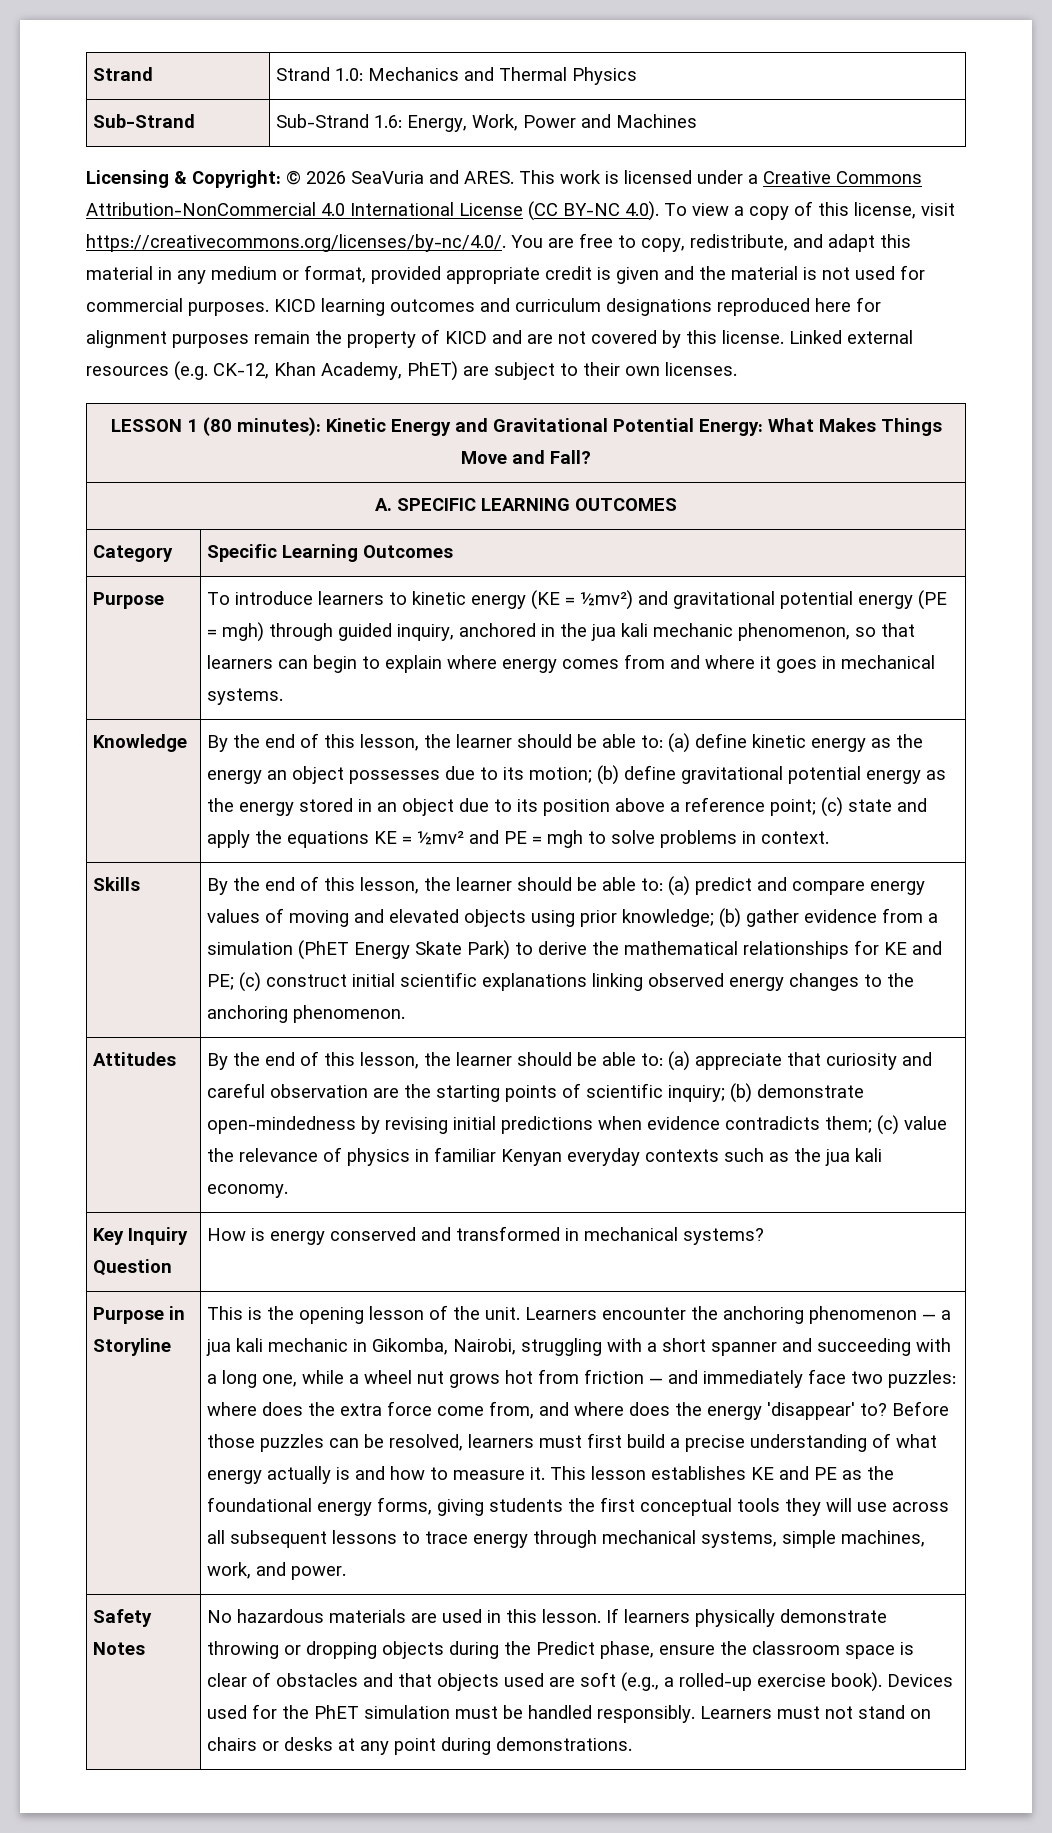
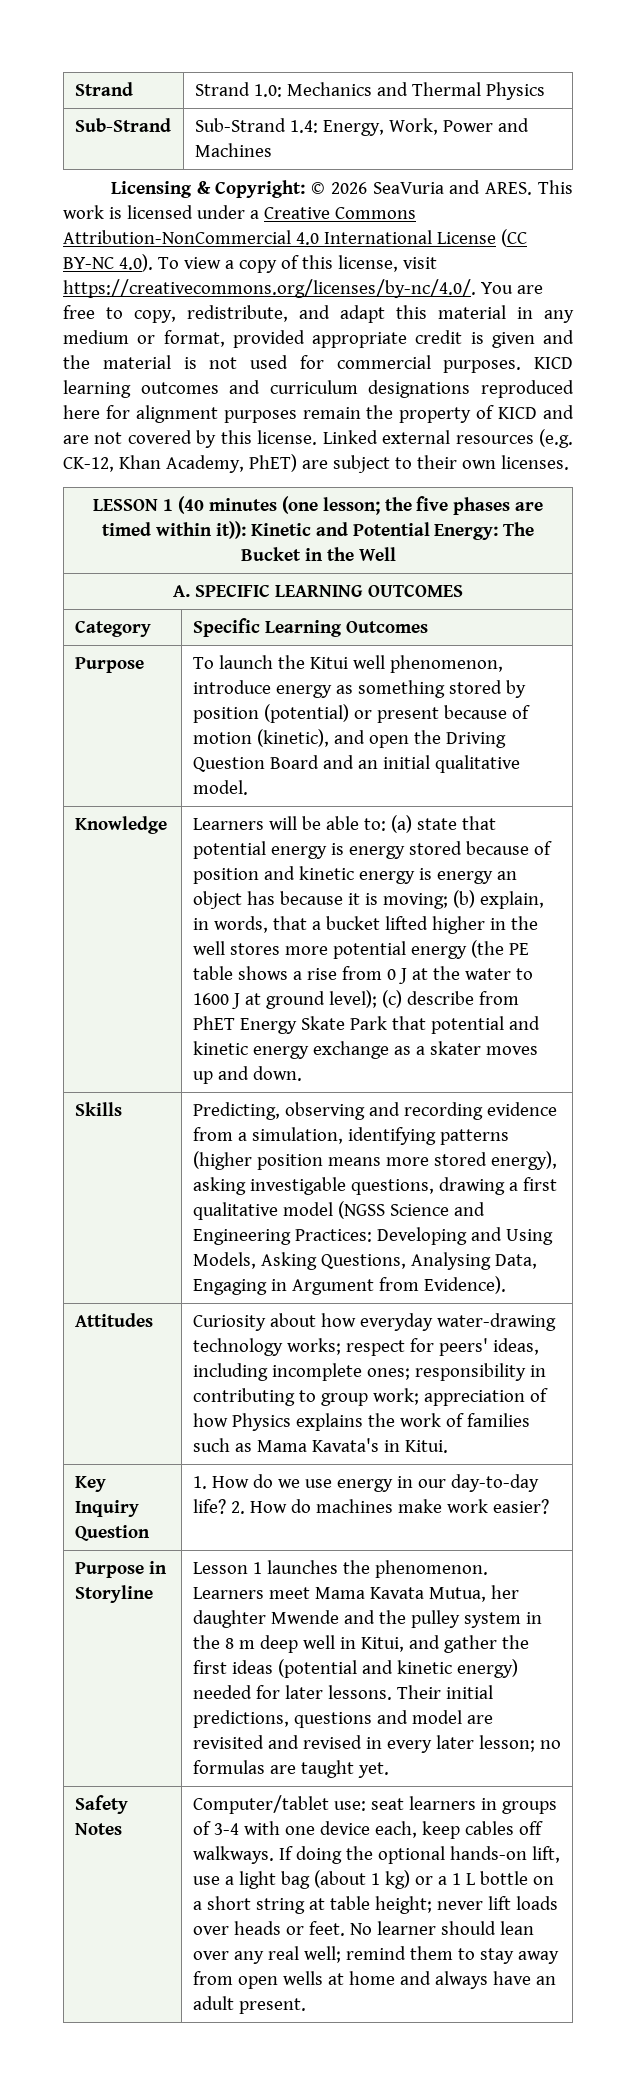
[374,115,403,128] 1.6: -> [289,120,318,133] 1.4:
[202,417,942,436] [461,450,591,464] (80 minutes): Kinetic Energy and Gravitational Potential Energy: What Makes Things Move and Fall? -> [177,496,544,515] [101,521,535,540] [240,547,396,561] (40 minutes (one lesson; the five phases are timed within it)): Kinetic and Potential Energy: The Bucket in the Well
[235,590,948,610] [207,622,916,642] [207,654,936,673] [207,688,284,705] [93,734,188,752] [207,733,924,753] [207,765,947,785] [207,797,928,817] [207,830,830,848] [93,877,141,891] [207,876,926,896] [207,908,939,928] [207,940,943,960] [207,972,915,992] [207,1005,406,1023] [93,1052,177,1066] [207,1051,933,1071] [207,1083,865,1103] [207,1115,948,1135] [207,1147,883,1166] [207,1184,289,1198] [93,1227,189,1245] [93,1259,173,1276] [207,1226,765,1245] [93,1306,186,1324] [93,1338,172,1356] [207,1305,952,1324] [206,1338,952,1356] [207,1369,957,1388] [207,1401,950,1420] [207,1433,938,1452] [207,1466,895,1484] [207,1497,950,1516] [207,1530,926,1548] [207,1562,347,1580] [93,1609,153,1627] [93,1642,146,1655] [207,1608,888,1627] [207,1641,915,1659] [207,1672,954,1692] [207,1704,932,1723] [207,1737,633,1755] introduce learners to kinetic energy (KE = ½mv²) and gravitational potential energy (PE = mgh) through guided inquiry, anchored in the jua kali mechanic phenomenon, so that learners can begin to explain where energy comes from and where it goes in mechanical systems. // Knowledge | By the end of this lesson, the learner should be able to: (a) define kinetic energy as the energy an object possesses due to its motion; (b) define gravitational potential energy as the energy stored in an object due to its position above a reference point; (c) state and apply the equations KE = ½mv² and PE = mgh to solve problems in context. // Skills | By the end of this lesson, the learner should be able to: (a) predict and compare energy values of moving and elevated objects using prior knowledge; (b) gather evidence from a simulation (PhET Energy Skate Park) to derive the mathematical relationships for KE and PE; (c) construct initial scientific explanations linking observed energy changes to the anchoring phenomenon. // Attitudes | By the end of this lesson, the learner should be able to: (a) appreciate that curiosity and careful observation are the starting points of scientific inquiry; (b) demonstrate open-mindedness by revising initial predictions when evidence contradicts them; (c) value the relevance of physics in familiar Kenyan everyday contexts such as the jua kali economy. // Key Inquiry Question | How is energy conserved and transformed in mechanical systems? // Purpose in Storyline | This is the opening lesson of the unit. Learners encounter the anchoring phenomenon — a jua kali mechanic in Gikomba, Nairobi, struggling with a short spanner and succeeding with a long one, while a wheel nut grows hot from friction — and immediately face two puzzles: where does the extra force come from, and where does the energy 'disappear' to? Before those puzzles can be resolved, learners must first build a precise understanding of what energy actually is and how to measure it. This lesson establishes KE and PE as the foundational energy forms, giving students the first conceptual tools they will use across all subsequent lessons to trace energy through mechanical systems, simple machines, work, and power. // Safety Notes | No hazardous materials are used in this lesson. If learners physically demonstrate throwing or dropping objects during the Predict phase, ensure the classroom space is clear of obstacles and that objects used are soft (e.g., a rolled-up exercise book). Devices used for the PhET simulation must be handled responsibly. Learners must not stand on chairs or desks at any point during demonstrations. -> [218,655,503,673] [192,680,526,698] [192,704,530,723] [192,729,506,748] [192,755,520,773] [192,780,248,795] [74,816,167,834] [192,815,496,833] [192,841,552,859] [192,866,517,884] [192,890,544,909] [192,916,538,934] [192,940,529,959] [192,966,533,984] [192,990,519,1009] [192,1016,540,1034] [192,1041,538,1059] [192,1066,302,1084] [74,1102,122,1116] [192,1102,557,1120] [192,1127,509,1145] [192,1151,557,1170] [192,1177,557,1195] [192,1201,485,1220] [192,1227,553,1245] [192,1252,537,1270] [192,1276,506,1295] [74,1313,153,1327] [192,1313,556,1331] [192,1338,539,1356] [192,1363,546,1381] [192,1388,548,1406] [192,1413,530,1431] [192,1438,448,1453] [74,1476,106,1492] [74,1500,139,1517] [74,1525,150,1541] [192,1474,539,1492] [192,1499,549,1514] [74,1561,167,1578] [74,1585,153,1603] [192,1560,488,1578] [192,1585,519,1602] [192,1610,542,1628] [192,1635,529,1653] [192,1659,518,1678] [192,1685,493,1700] [192,1710,493,1728] [192,1735,561,1753] [192,1760,389,1778] [74,1795,128,1814] [74,1823,122,1835] [192,1795,557,1814] [192,1821,543,1839] [192,1846,560,1864] [192,1870,554,1889] [192,1896,558,1914] [192,1921,534,1936] [192,1946,559,1964] [192,1971,556,1989] [192,1996,306,2014] launch the Kitui well phenomenon, introduce energy as something stored by position (potential) or present because of motion (kinetic), and open the Driving Question Board and an initial qualitative model. // Knowledge | Learners will be able to: (a) state that potential energy is energy stored because of position and kinetic energy is energy an object has because it is moving; (b) explain, in words, that a bucket lifted higher in the well stores more potential energy (the PE table shows a rise from 0 J at the water to 1600 J at ground level); (c) describe from PhET Energy Skate Park that potential and kinetic energy exchange as a skater moves up and down. // Skills | Predicting, observing and recording evidence from a simulation, identifying patterns (higher position means more stored energy), asking investigable questions, drawing a first qualitative model (NGSS Science and Engineering Practices: Developing and Using Models, Asking Questions, Analysing Data, Engaging in Argument from Evidence). // Attitudes | Curiosity about how everyday water-drawing technology works; respect for peers' ideas, including incomplete ones; responsibility in contributing to group work; appreciation of how Physics explains the work of families such as Mama Kavata's in Kitui. // Key Inquiry Question | 1. How do we use energy in our day-to-day life? 2. How do machines make work easier? // Purpose in Storyline | Lesson 1 launches the phenomenon. Learners meet Mama Kavata Mutua, her daughter Mwende and the pulley system in the 8 m deep well in Kitui, and gather the first ideas (potential and kinetic energy) needed for later lessons. Their initial predictions, questions and model are revisited and revised in every later lesson; no formulas are taught yet. // Safety Notes | Computer/tablet use: seat learners in groups of 3-4 with one device each, keep cables off walkways. If doing the optional hands-on lift, use a light bag (about 1 kg) or a 1 L bottle on a short string at table height; never lift loads over heads or feet. No learner should lean over any real well; remind them to stay away from open wells at home and always have an adult present.

